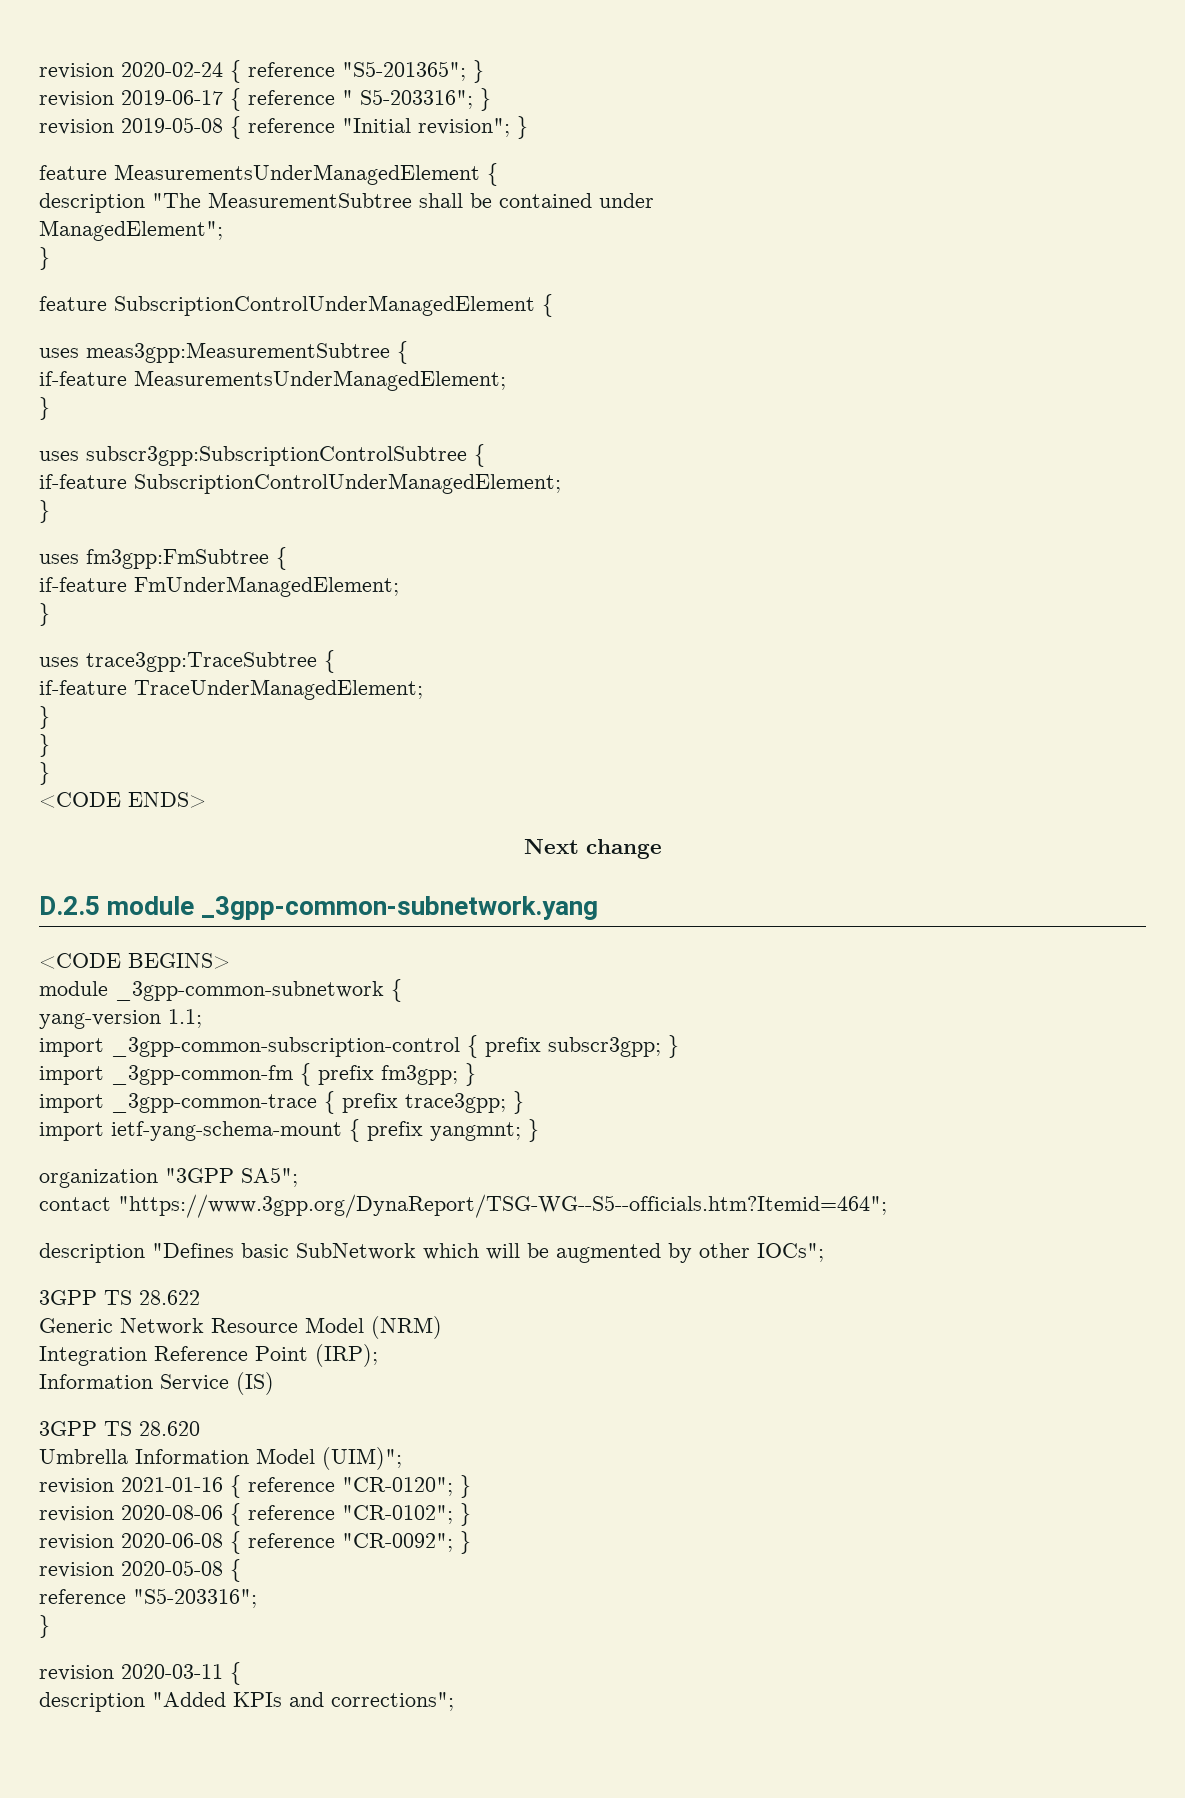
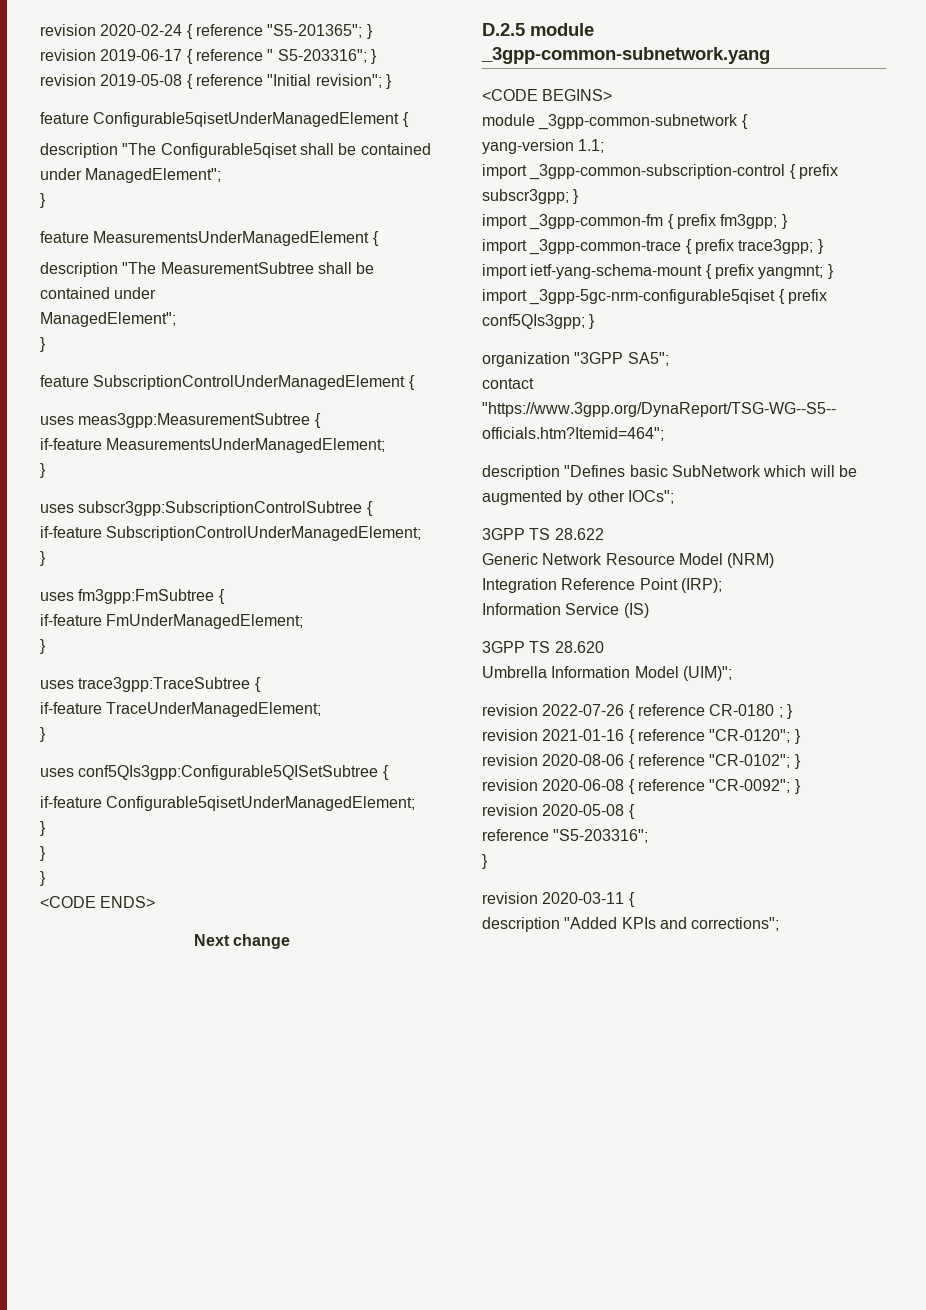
(528, 127) none -> [40,112,409,127] [40,143,431,158] [40,168,222,183] [40,193,46,208] // feature Configurable5qisetUnderManagedElement { // description "The Configurable5qiset shall be contained under ManagedElement"; // }
(50, 717) none -> [40,765,389,780] [40,796,416,811] [40,821,46,836] // uses conf5QIs3gpp:Configurable5QISetSubtree { // if-feature Configurable5qisetUnderManagedElement; // }
(539, 1130) none -> [482,289,827,305] [482,314,596,329] // import _3gpp-5gc-nrm-configurable5qiset { prefix conf5QIs3gpp; }
(402, 1458) none -> [482,704,793,719] // revision 2022-07-26 { reference CR-0180 ; }

